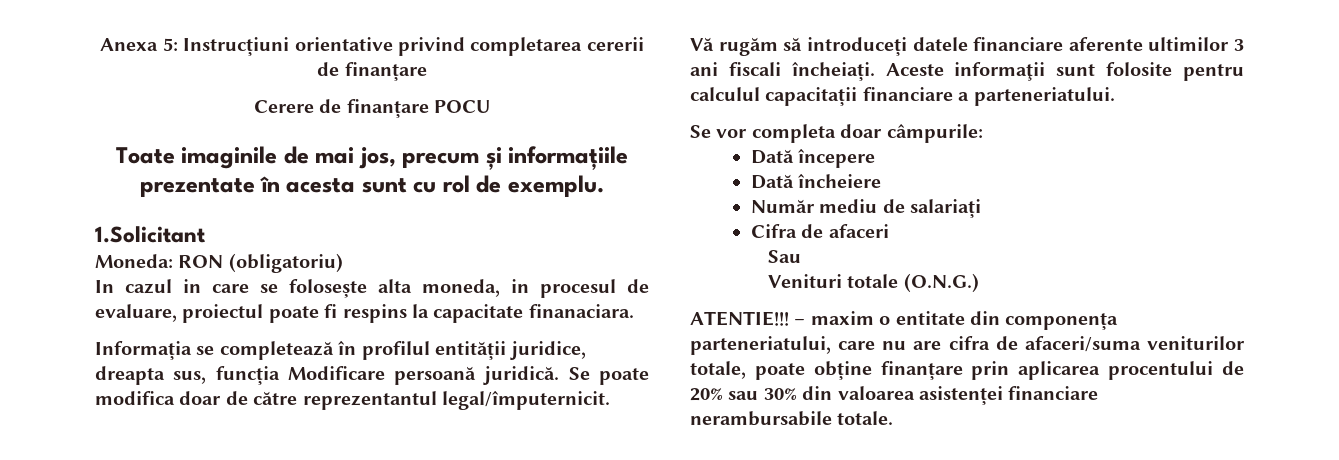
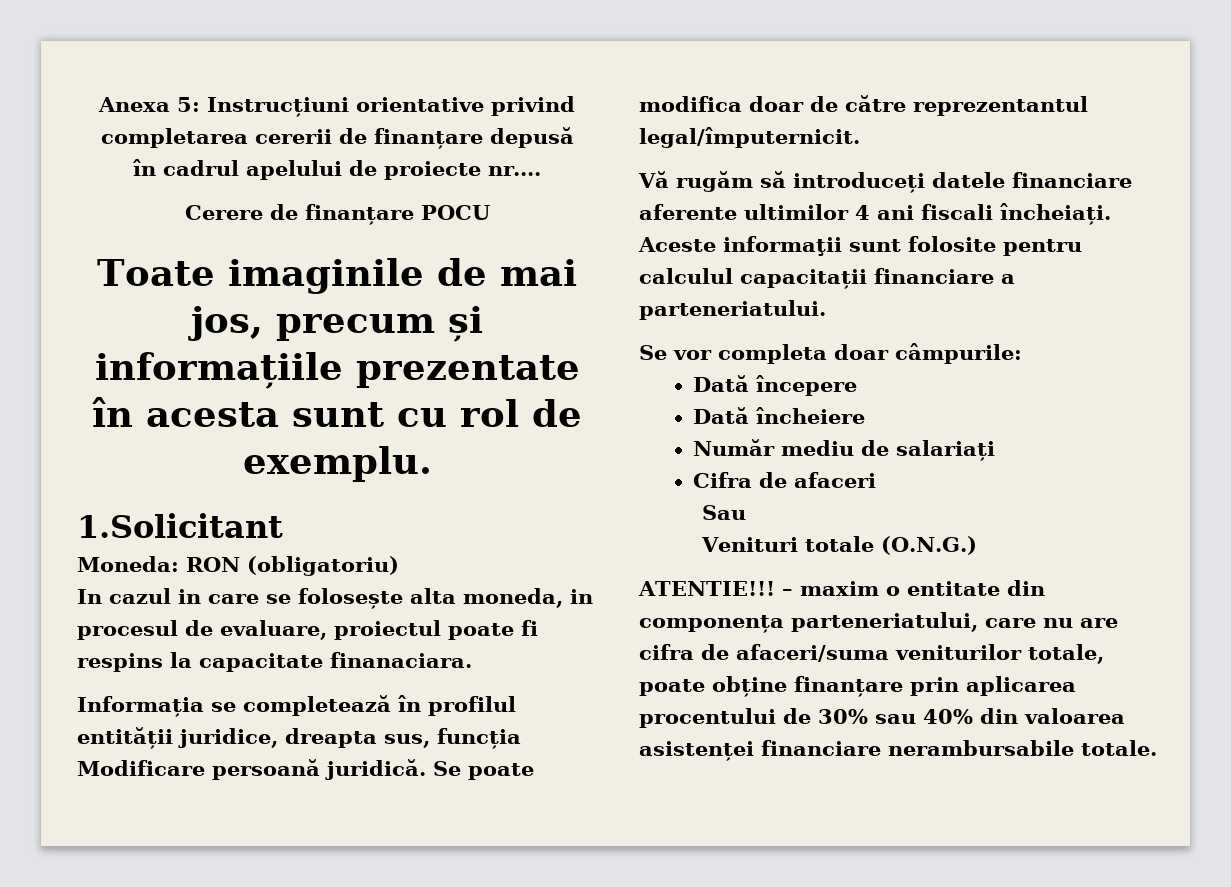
(427, 71) none -> [489,127,574,148] [132,159,542,180] depusă // în cadrul apelului de proiecte nr....
[1234,39,1244,51] 3 -> [855,205,870,220] 4
[690,388,797,401] 20% sau 30% -> [818,709,973,724] 30% sau 40%

